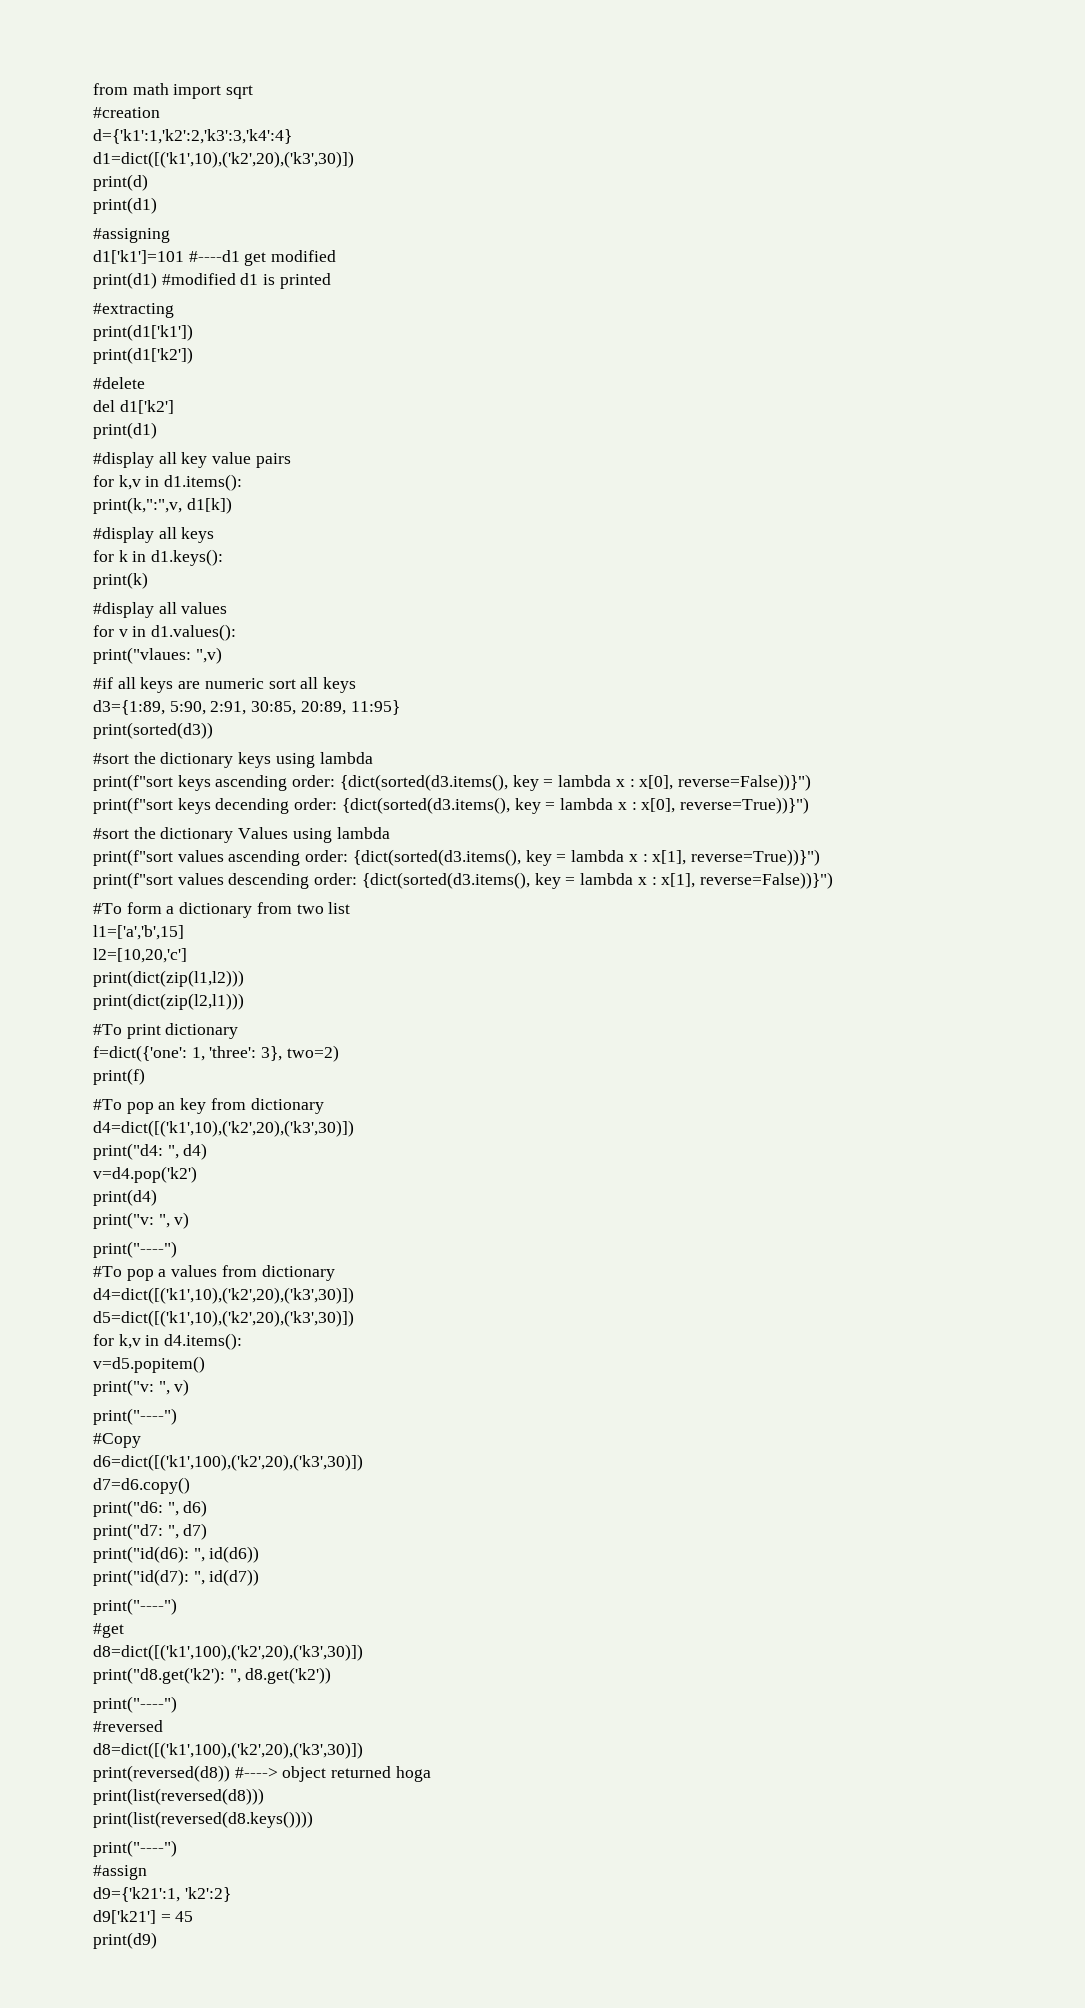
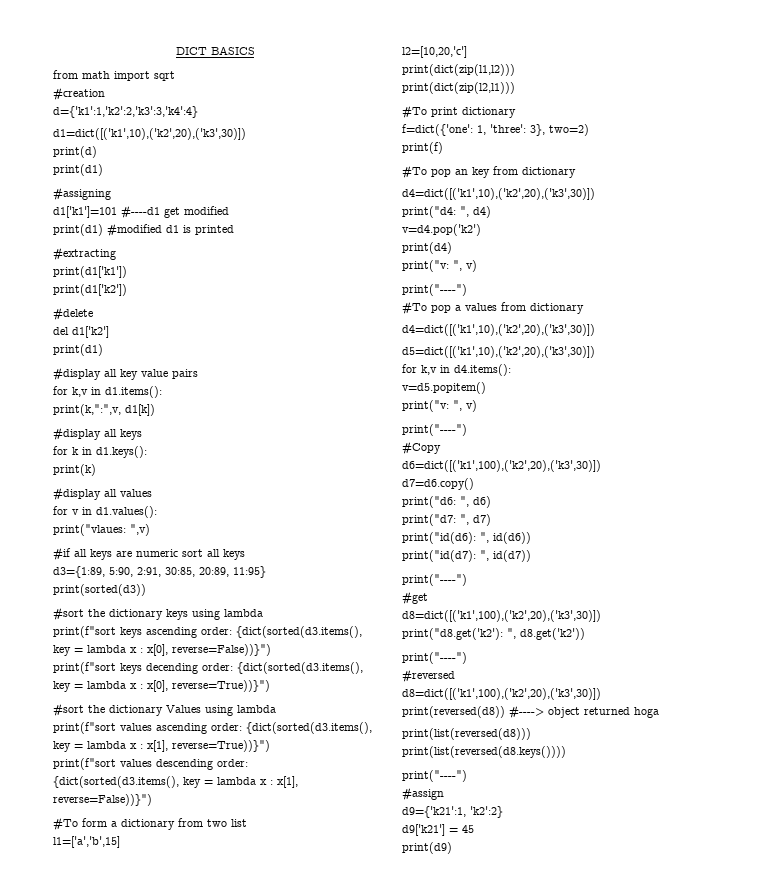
(93, 89) none -> [175,46,255,55] DICT BASICS //

